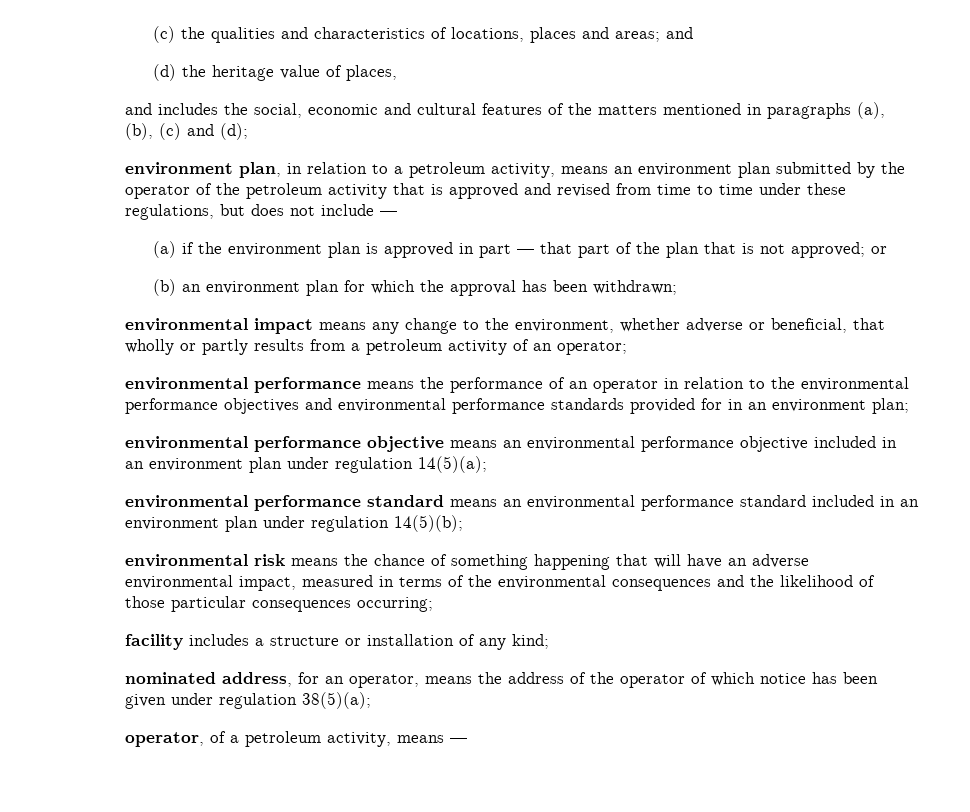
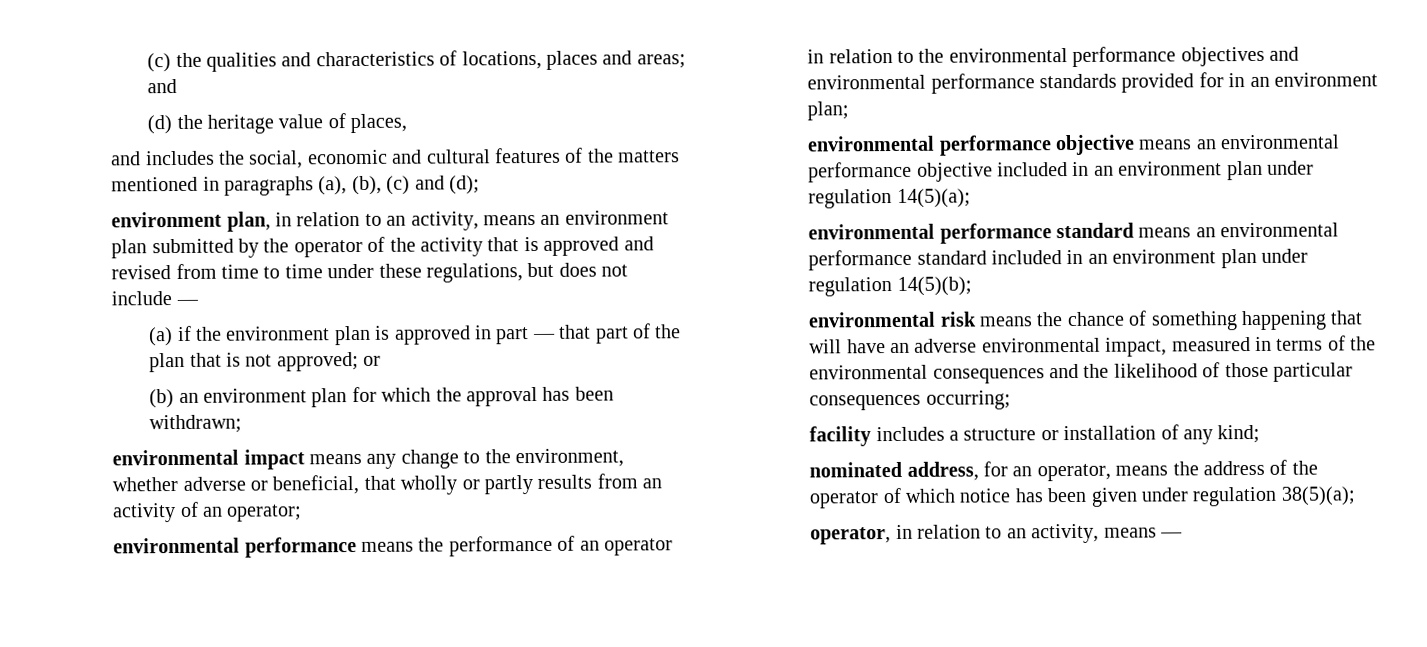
[393,162,485,178] a petroleum -> [386,215,407,226] an
[245,183,322,199] petroleum -> (416, 244) none
[350,339,442,355] a petroleum -> [642,478,663,489] an
[209,731,321,747] of a petroleum -> [895,524,1027,539] in relation to an

